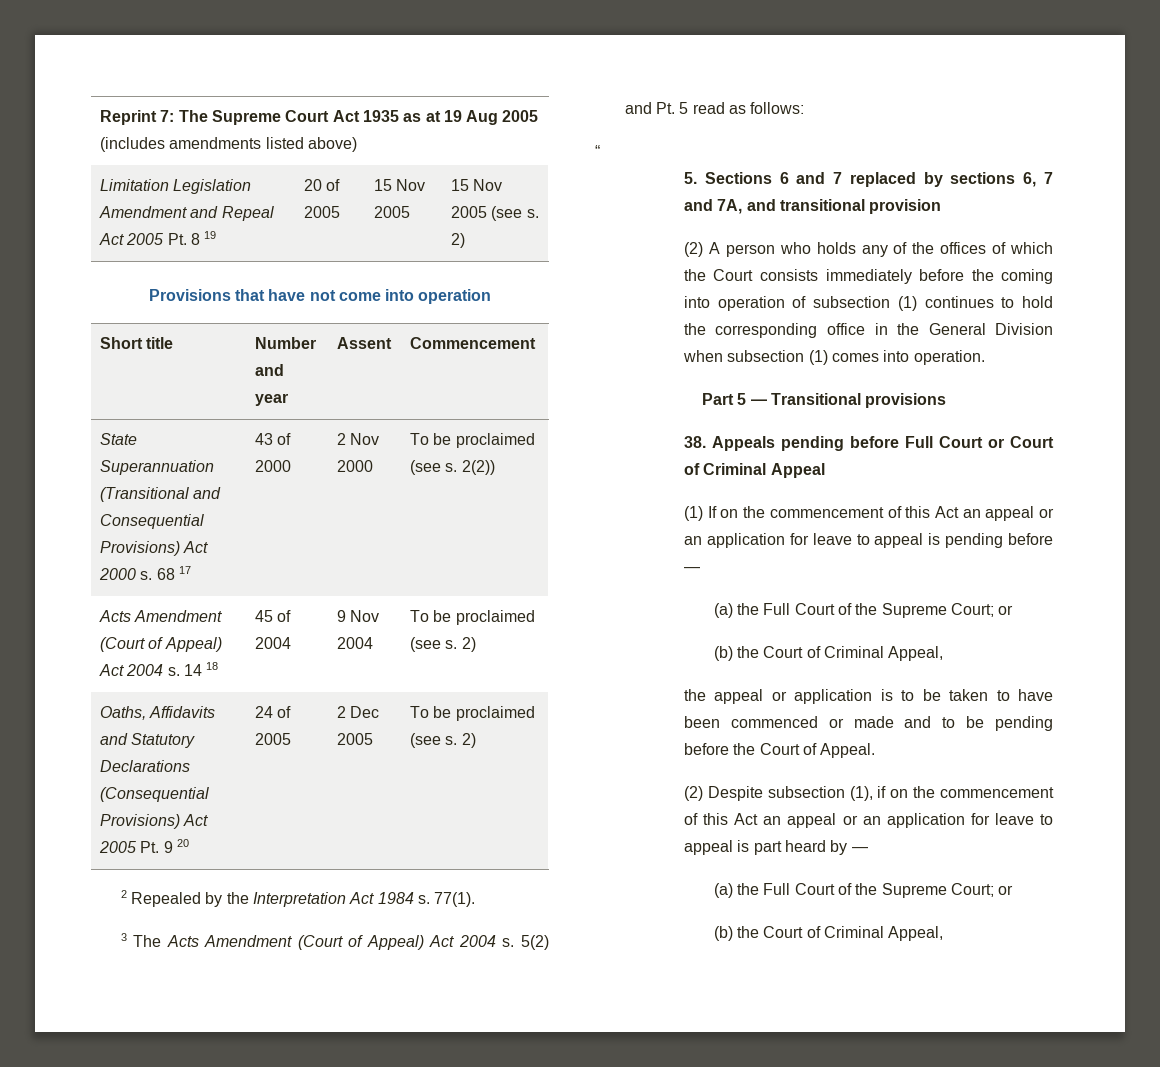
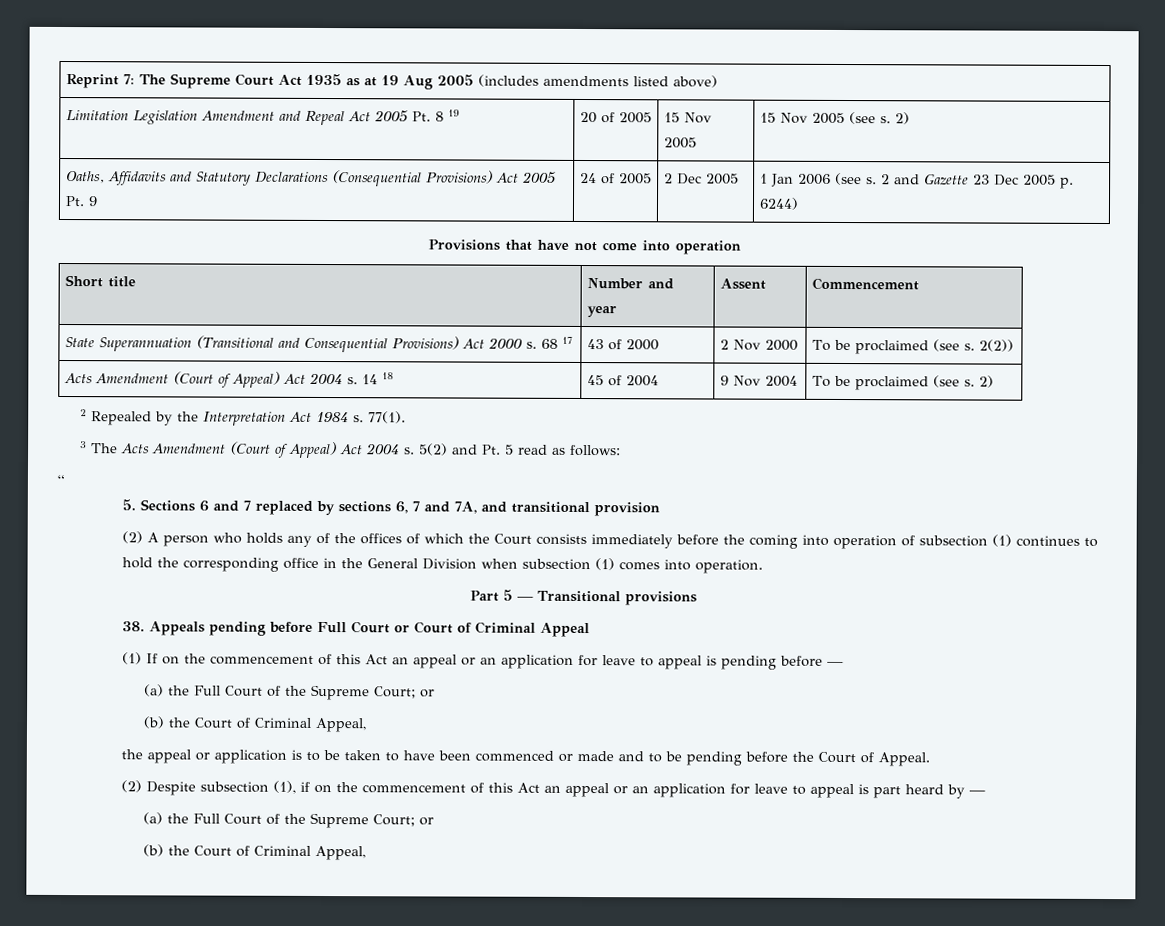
(465, 240) none -> [65,170,556,187] [64,196,98,207] [579,172,652,185] [663,173,739,185] [759,172,1074,189] [758,197,799,210] // Oaths, Affidavits and Statutory Declarations (Consequential Provisions) Act 2005 Pt. 9 | 24 of 2005 | 2 Dec 2005 | 1 Jan 2006 (see s. 2 and Gazette 23 Dec 2005 p. 6244)
[99,706,216,720] [99,733,196,748] [99,760,190,772] [99,787,209,802] [99,814,209,829] [98,839,189,853] [254,706,292,718] [254,733,291,745] [336,706,380,718] [336,733,373,745] [409,706,535,721] [409,733,476,748] // Oaths, Affidavits and Statutory Declarations (Consequential Provisions) Act 2005 Pt. 9 20 | 24 of 2005 | 2 Dec 2005 | To be proclaimed (see s. 2) -> (994, 381) none

